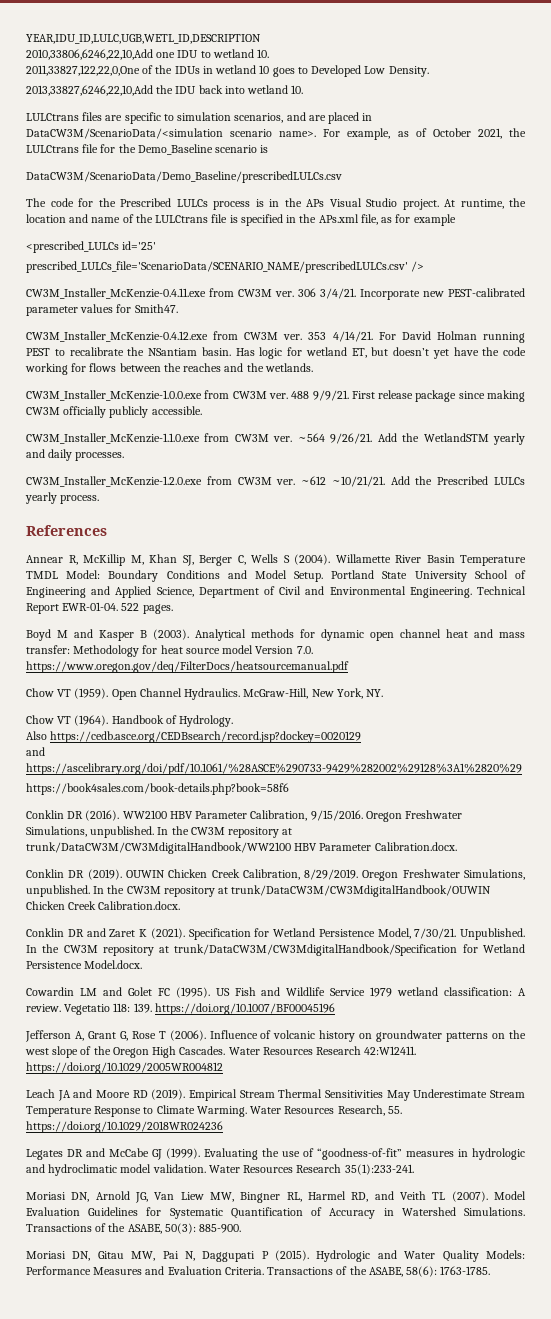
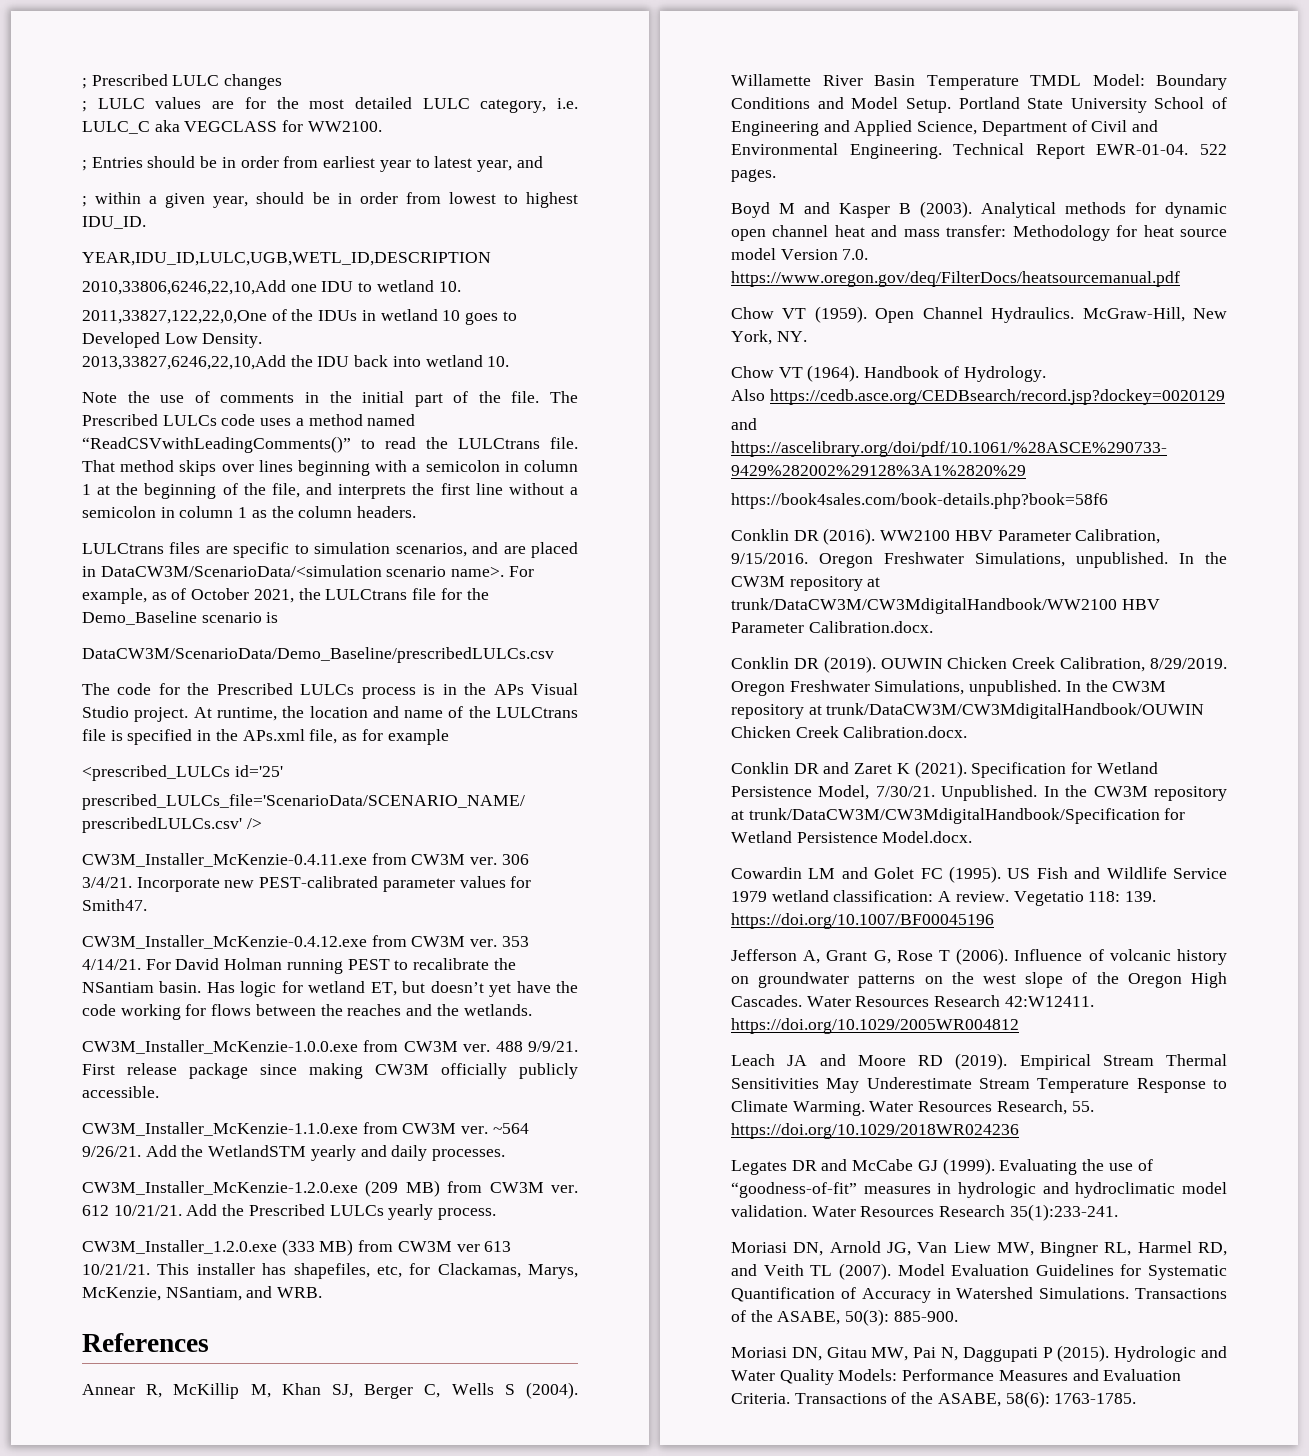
(26, 39) none -> [82,74,283,90] [82,97,578,113] [82,120,382,134] [82,156,543,172] [82,192,578,208] [82,216,146,229] ; Prescribed LULC changes // ; LULC values are for the most detailed LULC category, i.e. LULC_C aka VEGCLASS for WW2100. // ; Entries should be in order from earliest year to latest year, and // ; within a given year, should be in order from lowest to highest IDU_ID. //
(304, 89) none -> [82,391,578,407] [82,414,416,426] [82,436,578,453] [82,460,578,476] [82,483,578,499] [82,506,417,518] // Note the use of comments in the initial part of the file. The Prescribed LULCs code uses a method named “ReadCSVwithLeadingComments()” to read the LULCtrans file. That method skips over lines beginning with a semicolon in column 1 at the beginning of the file, and interprets the first line without a semicolon in column 1 as the column headers.
[206,476,385,487] from CW3M ver. ~612 ~10/21/21. -> [365,1180,578,1197] [82,1205,182,1216] (209 MB) from CW3M ver. 612 10/21/21.
(100, 499) none -> [82,1239,512,1256] [82,1263,578,1279] [82,1286,323,1301] // CW3M_Installer_1.2.0.exe (333 MB) from CW3M ver 613 10/21/21. This installer has shapefiles, etc, for Clackamas, Marys, McKenzie, NSantiam, and WRB.

